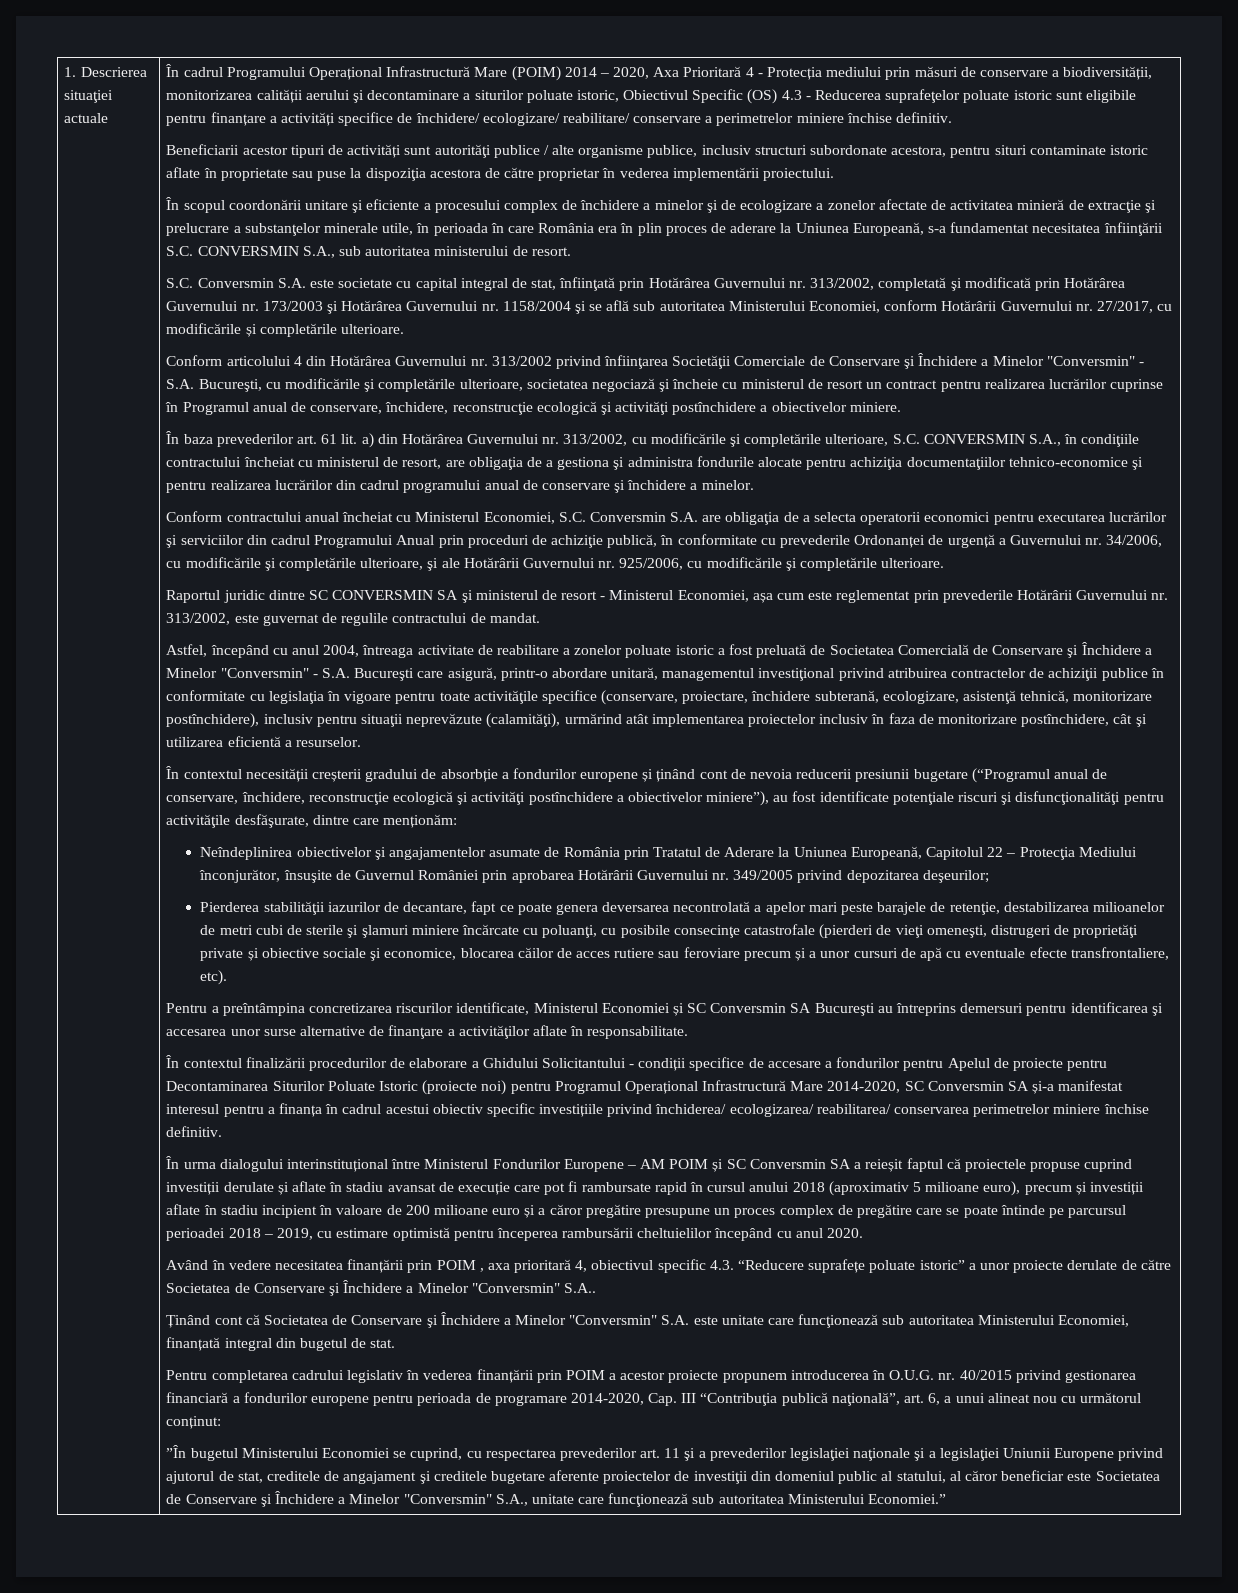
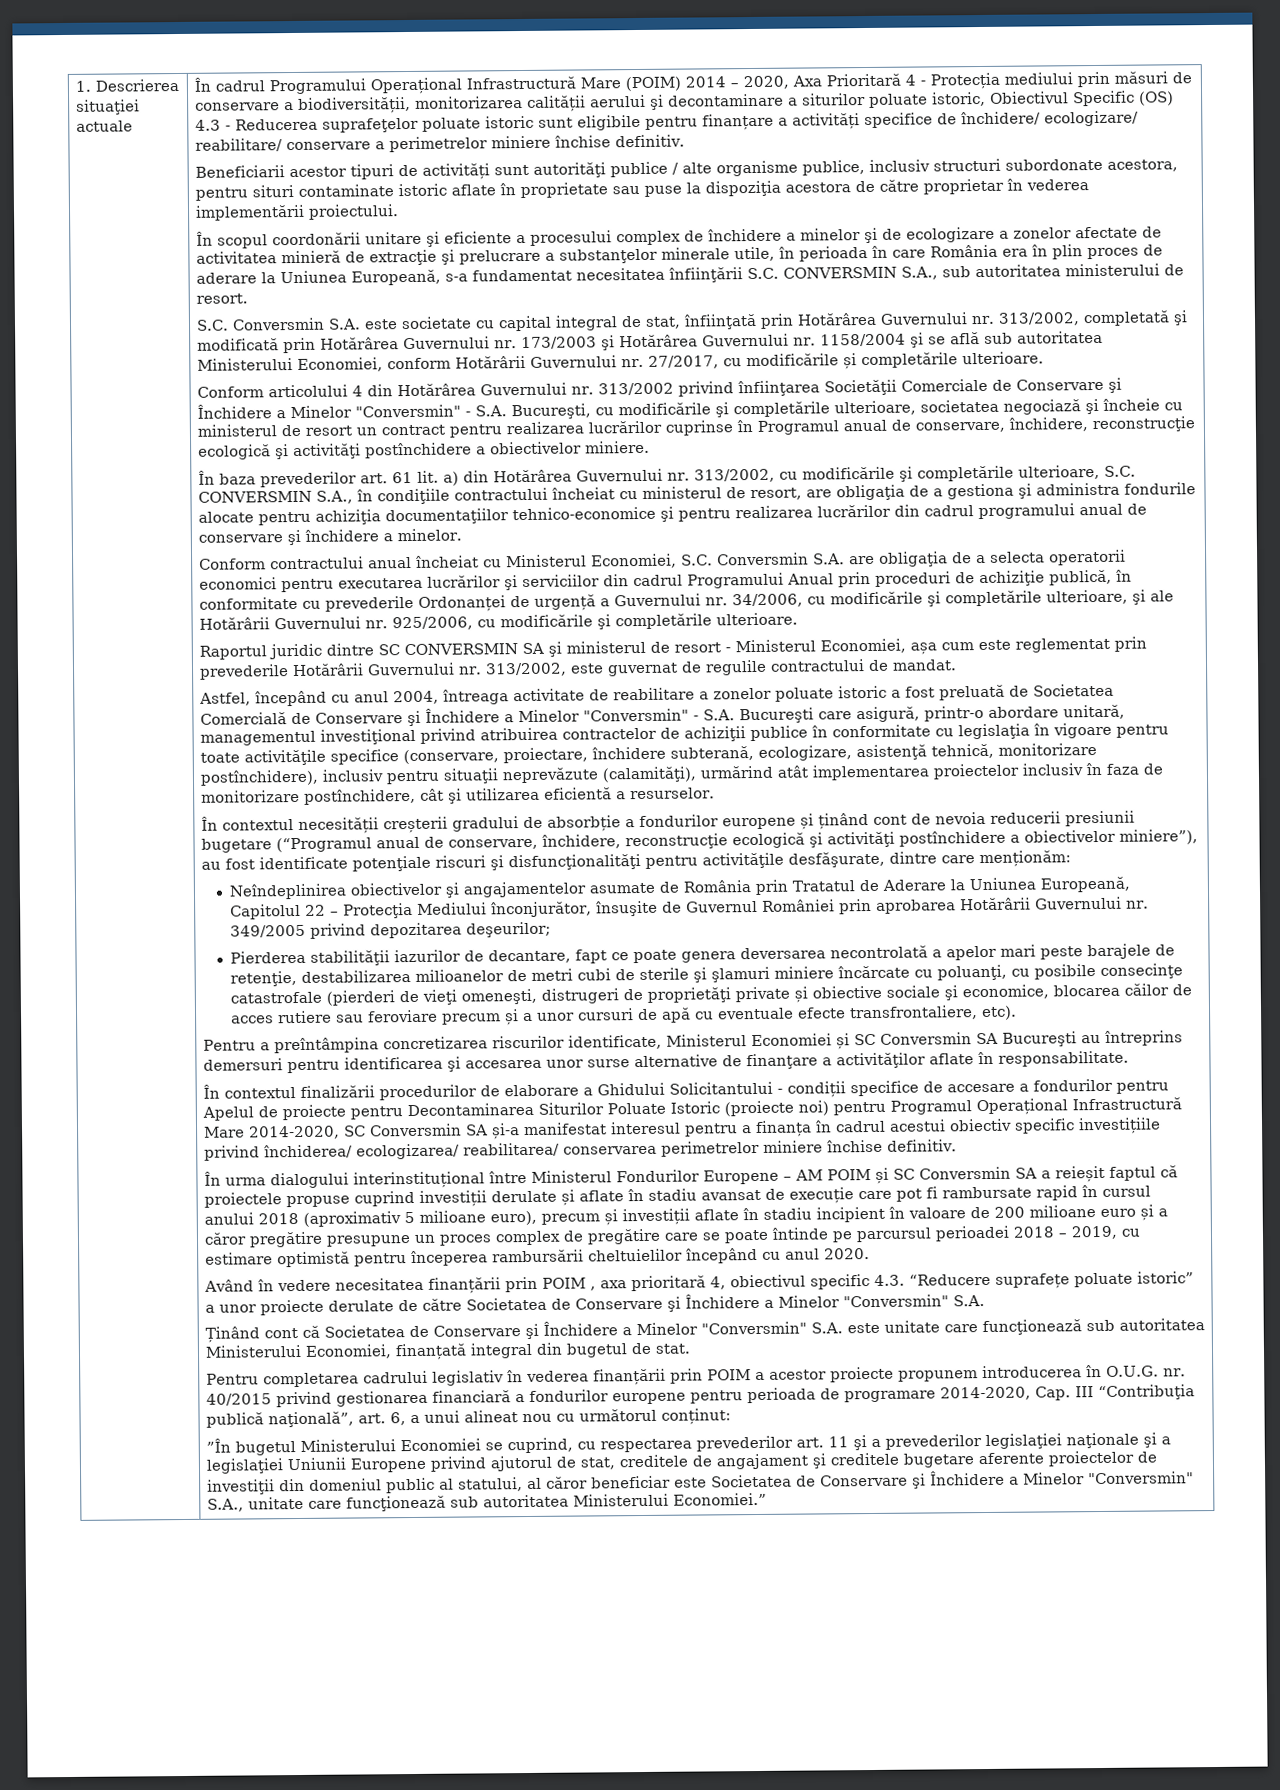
[563,1283,596,1293] S.A.. -> [952,1295,985,1307] S.A.

